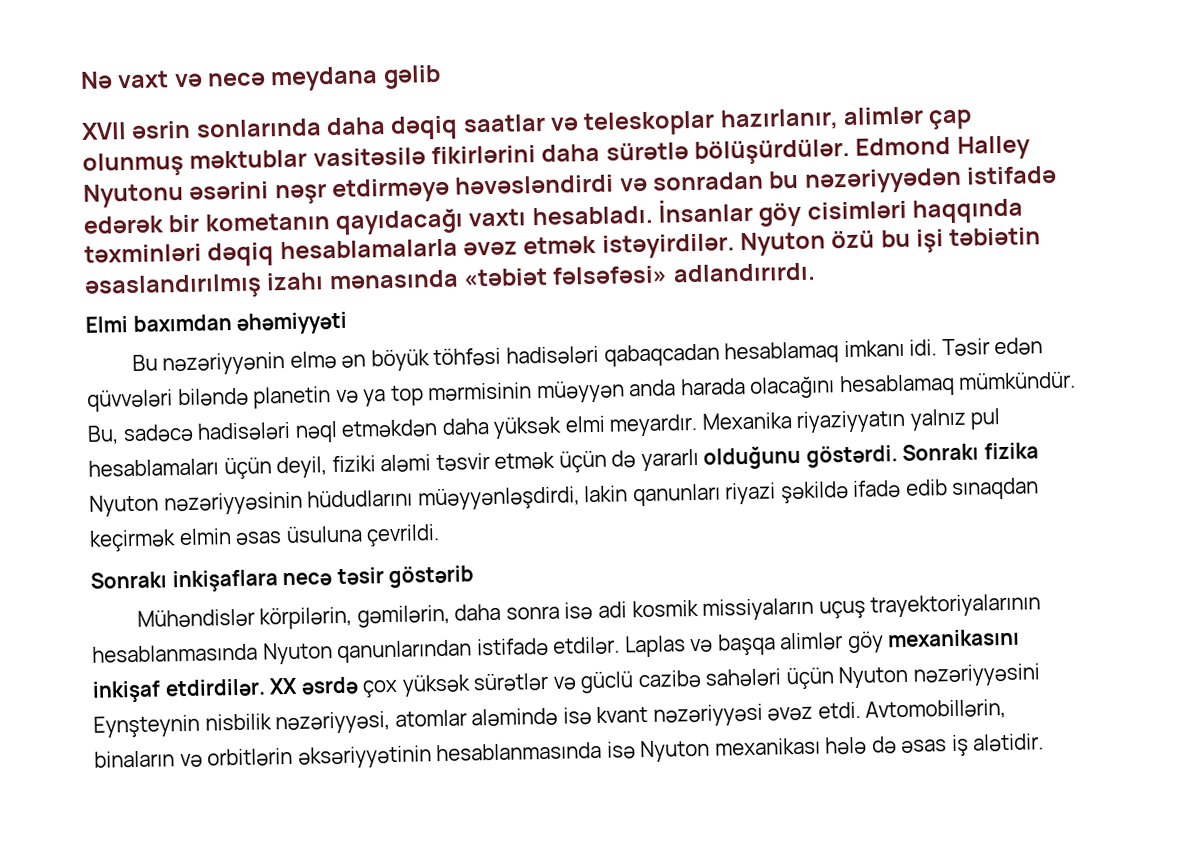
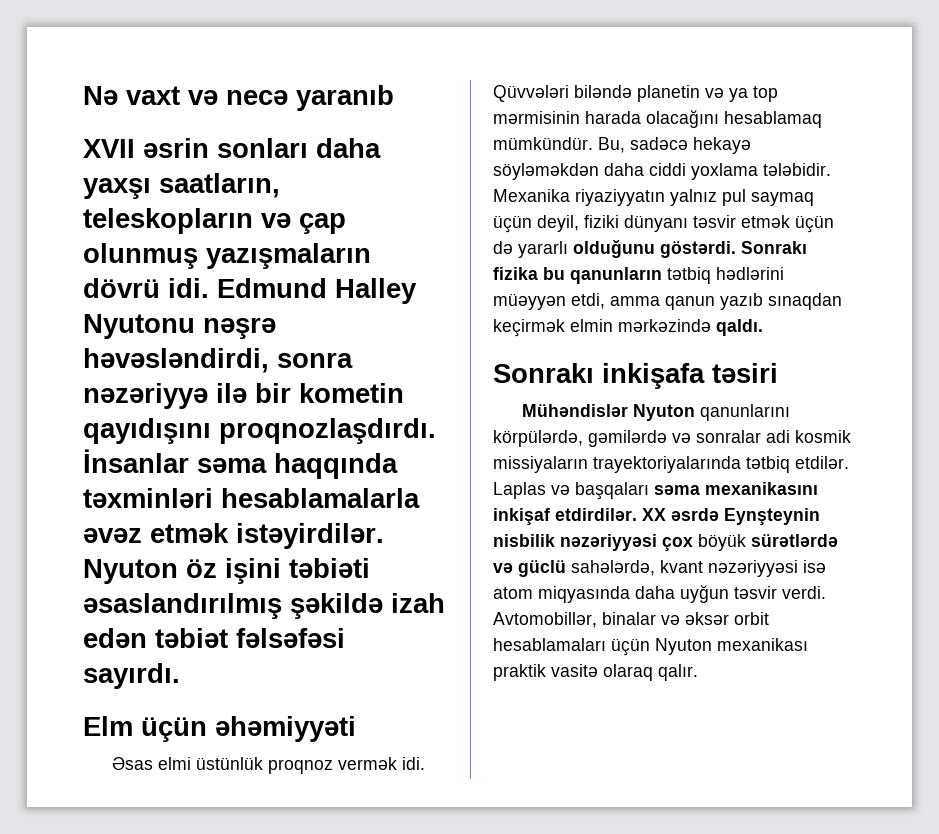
[270,64,441,92] meydana gəlib -> [296,85,394,111] yaranıb
[195,106,973,140] [82,135,1031,177] [83,165,1058,208] [83,198,907,235] sonlarında daha dəqiq saatlar və teleskoplar hazırlanır, alimlər çap olunmuş məktublar vasitəsilə fikirlərini daha sürətlə bölüşürdülər. Edmond Halley Nyutonu əsərini nəşr etdirməyə həvəsləndirdi və sonradan bu nəzəriyyədən istifadə edərək bir kometanın qayıdacağı vaxtı hesabladı. İnsanlar göy cisimləri -> [217,138,381,158] [83,173,280,199] [83,208,346,234] [83,243,371,269] [83,278,417,304] [83,314,276,339] [83,348,353,373] [83,383,404,409] [83,418,436,444] [83,449,267,473] sonları daha yaxşı saatların, teleskopların və çap olunmuş yazışmaların dövrü idi. Edmund Halley Nyutonu nəşrə həvəsləndirdi, sonra nəzəriyyə ilə bir kometin qayıdışını proqnozlaşdırdı. İnsanlar səma
[207,242,275,267] dəqiq -> (213, 498) none
[831,227,1042,253] [84,262,816,300] [85,311,348,335] [131,337,1044,376] [87,389,173,412] özü bu işi təbiətin əsaslandırılmış izahı mənasında «təbiət fəlsəfəsi» adlandırırdı. // Elmi baxımdan əhəmiyyəti // Bu nəzəriyyənin elmə ən böyük töhfəsi hadisələri qabaqcadan hesablamaq imkanı idi. Təsir edən qüvvələri -> [186,558,370,584] [83,593,445,619] [83,628,345,648] [83,663,180,689] [83,716,356,742] [112,757,426,774] [493,85,569,102] öz işini təbiəti əsaslandırılmış şəkildə izah edən təbiət fəlsəfəsi sayırdı. // Elm üçün əhəmiyyəti // Əsas elmi üstünlük proqnoz vermək idi. Qüvvələri
[535,379,677,404] müəyyən anda -> (580, 117) none
[197,413,699,443] hadisələri nəql etməkdən daha yüksək elmi meyardır. -> [693,137,751,154] [493,163,831,180] hekayə söyləməkdən daha ciddi yoxlama tələbidir.
[88,458,219,477] hesablamaları -> [751,192,814,206] saymaq
[380,454,432,473] aləmi -> [624,215,688,232] dünyanı
[89,477,1040,517] [89,524,441,552] [90,565,475,593] [136,593,1042,630] [92,631,884,665] Nyuton nəzəriyyəsinin hüdudlarını müəyyənləşdirdi, lakin qanunları riyazi şəkildə ifadə edib sınaqdan keçirmək elmin əsas üsuluna çevrildi. // Sonrakı inkişaflara necə təsir göstərib // Mühəndislər körpilərin, gəmilərin, daha sonra isə adi kosmik missiyaların uçuş trayektoriyalarının hesablanmasında Nyuton qanunlarından istifadə etdilər. Laplas və başqa alimlər göy -> [543,267,784,284] [493,293,842,310] [493,319,763,337] [493,363,778,389] [522,404,791,421] [493,430,851,447] [493,456,849,473] [493,482,700,500] bu qanunların tətbiq hədlərini müəyyən etdi, amma qanun yazıb sınaqdan keçirmək elmin mərkəzində qaldı. // Sonrakı inkişafa təsiri // Mühəndislər Nyuton qanunlarını körpülərdə, gəmilərdə və sonralar adi kosmik missiyaların trayektoriyalarında tətbiq etdilər. Laplas və başqaları səma
[362,663,1040,698] [93,698,1007,738] [94,733,1045,769] çox yüksək sürətlər və güclü cazibə sahələri üçün Nyuton nəzəriyyəsini Eynşteynin nisbilik nəzəriyyəsi, atomlar aləmində isə kvant nəzəriyyəsi əvəz etdi. Avtomobillərin, binaların və orbitlərin əksəriyyətinin hesablanmasında isə Nyuton mexanikası hələ də əsas iş alətidir. -> [724,508,820,526] [493,534,838,552] [493,560,826,577] [493,585,826,603] [493,612,769,628] [493,638,808,656] [493,664,698,681] Eynşteynin nisbilik nəzəriyyəsi çox böyük sürətlərdə və güclü sahələrdə, kvant nəzəriyyəsi isə atom miqyasında daha uyğun təsvir verdi. Avtomobillər, binalar və əksər orbit hesablamaları üçün Nyuton mexanikası praktik vasitə olaraq qalır.

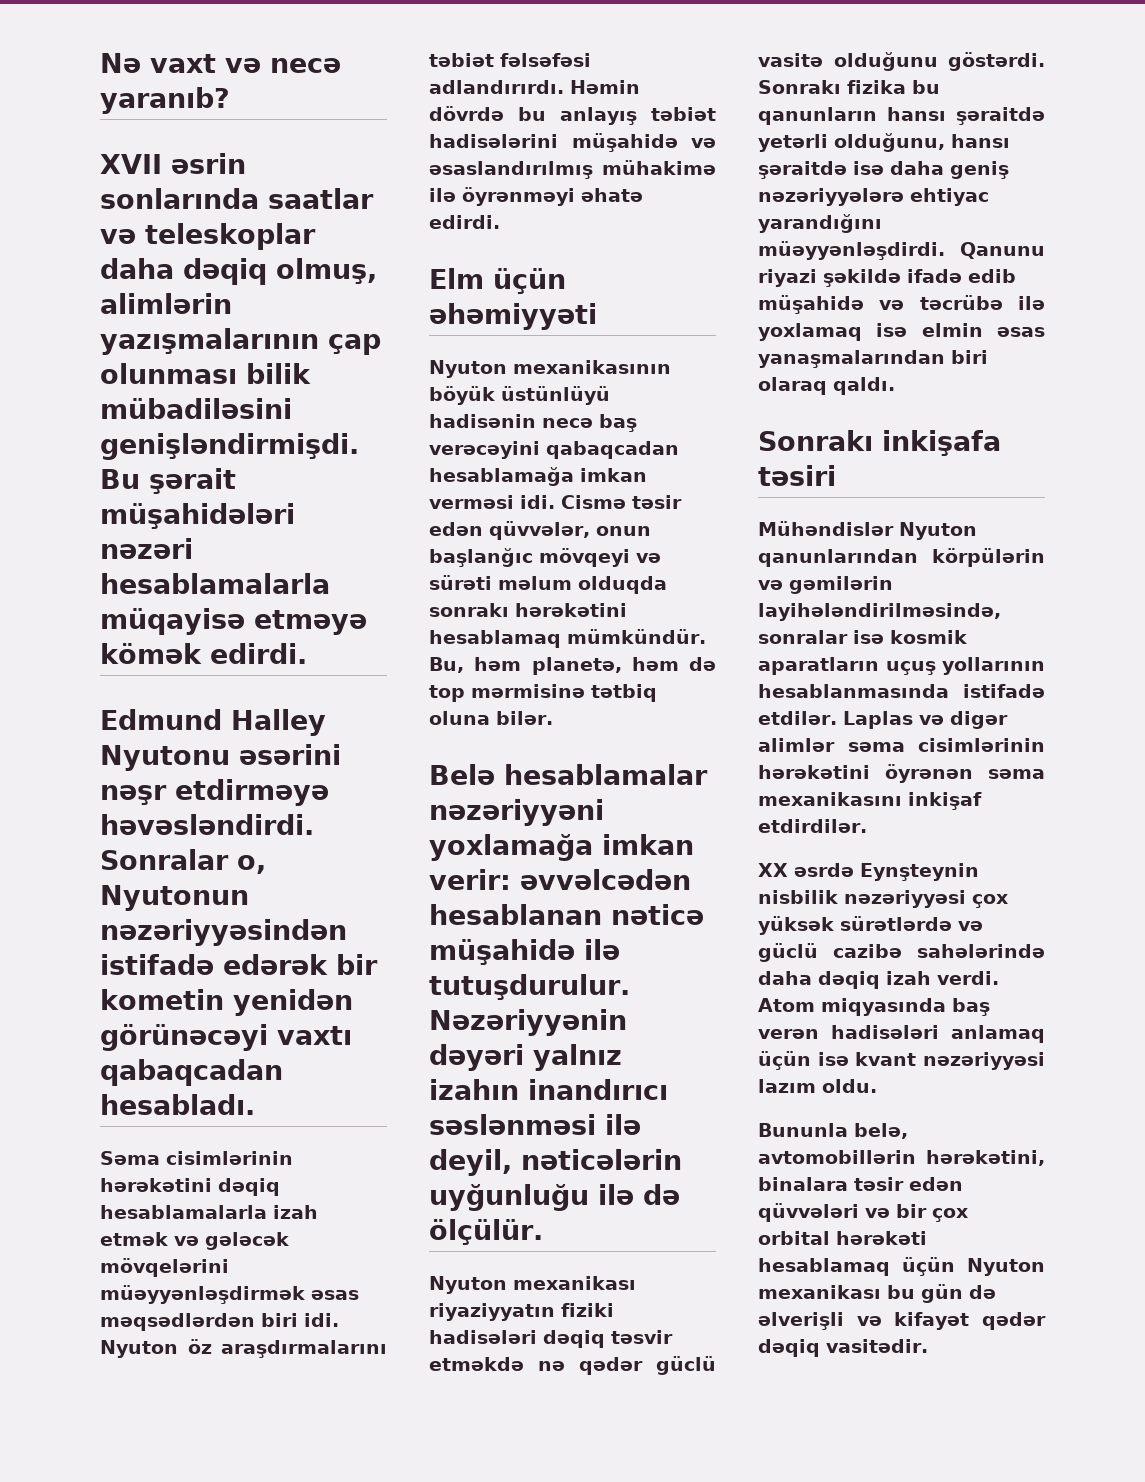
[296,85,394,111] yaranıb -> [100,87,230,114] yaranıb?
[217,138,381,158] [83,173,280,199] [83,208,346,234] [83,243,371,269] [83,278,417,304] [83,314,276,339] [83,348,353,373] [83,383,404,409] [83,418,436,444] [83,449,398,479] [83,488,420,508] [83,523,384,549] [83,558,370,584] [83,593,445,619] [83,628,345,648] [83,663,180,689] [83,716,356,742] [112,757,426,774] [493,85,778,102] [493,110,822,128] [493,137,751,154] [493,163,831,180] [493,189,814,206] [493,215,834,233] [493,241,568,258] sonları daha yaxşı saatların, teleskopların və çap olunmuş yazışmaların dövrü idi. Edmund Halley Nyutonu nəşrə həvəsləndirdi, sonra nəzəriyyə ilə bir kometin qayıdışını proqnozlaşdırdı. İnsanlar səma haqqında təxminləri hesablamalarla əvəz etmək istəyirdilər. Nyuton öz işini təbiəti əsaslandırılmış şəkildə izah edən təbiət fəlsəfəsi sayırdı. // Elm üçün əhəmiyyəti // Əsas elmi üstünlük proqnoz vermək idi. Qüvvələri biləndə planetin və ya top mərmisinin harada olacağını hesablamaq mümkündür. Bu, sadəcə hekayə söyləməkdən daha ciddi yoxlama tələbidir. Mexanika riyaziyyatın yalnız pul saymaq üçün deyil, fiziki dünyanı təsvir etmək üçün də yararlı -> [100,188,374,209] [100,223,316,250] [100,258,377,285] [100,293,232,314] [100,328,381,355] [100,363,311,384] [100,398,292,419] [100,433,359,460] [100,468,236,494] [100,503,295,529] [100,538,193,559] [100,573,330,594] [100,608,367,635] [100,643,307,664] [100,709,326,736] [100,744,341,771] [100,779,329,806] [100,814,314,835] [100,849,266,874] [100,885,249,911] [100,919,347,946] [100,954,378,975] [100,989,353,1016] [100,1024,352,1051] [100,1059,283,1086] [100,1094,255,1115] [100,1151,293,1165] [100,1178,280,1196] [100,1205,318,1219] [100,1232,289,1250] [100,1258,229,1277] [100,1285,359,1304] [100,1313,339,1331] [100,1339,387,1358] [429,53,591,67] [429,80,640,94] [429,106,716,125] [429,133,716,152] [429,160,716,179] [429,187,643,206] [429,215,500,229] [429,268,566,294] [429,303,597,330] [429,360,671,378] [429,386,610,405] [429,414,637,432] [429,441,679,459] [429,467,647,486] [429,495,682,509] [429,521,651,540] [429,548,661,567] [429,575,667,594] [429,603,627,617] [429,629,706,648] [429,657,716,675] [429,684,657,702] [429,711,553,725] [429,764,708,785] [429,799,604,826] [429,834,694,861] [429,869,691,890] [429,904,704,925] [429,939,620,965] [429,974,630,1000] [429,1009,627,1036] [429,1044,622,1071] [429,1079,668,1100] [429,1114,641,1135] [429,1149,682,1176] [429,1184,680,1211] [429,1219,543,1245] [429,1276,636,1294] [429,1303,614,1321] [429,1330,673,1348] [429,1356,716,1375] [758,53,823,67] sonlarında saatlar və teleskoplar daha dəqiq olmuş, alimlərin yazışmalarının çap olunması bilik mübadiləsini genişləndirmişdi. Bu şərait müşahidələri nəzəri hesablamalarla müqayisə etməyə kömək edirdi. // Edmund Halley Nyutonu əsərini nəşr etdirməyə həvəsləndirdi. Sonralar o, Nyutonun nəzəriyyəsindən istifadə edərək bir kometin yenidən görünəcəyi vaxtı qabaqcadan hesabladı. // Səma cisimlərinin hərəkətini dəqiq hesablamalarla izah etmək və gələcək mövqelərini müəyyənləşdirmək əsas məqsədlərdən biri idi. Nyuton öz araşdırmalarını təbiət fəlsəfəsi adlandırırdı. Həmin dövrdə bu anlayış təbiət hadisələrini müşahidə və əsaslandırılmış mühakimə ilə öyrənməyi əhatə edirdi. // Elm üçün əhəmiyyəti // Nyuton mexanikasının böyük üstünlüyü hadisənin necə baş verəcəyini qabaqcadan hesablamağa imkan verməsi idi. Cismə təsir edən qüvvələr, onun başlanğıc mövqeyi və sürəti məlum olduqda sonrakı hərəkətini hesablamaq mümkündür. Bu, həm planetə, həm də top mərmisinə tətbiq oluna bilər. // Belə hesablamalar nəzəriyyəni yoxlamağa imkan verir: əvvəlcədən hesablanan nəticə müşahidə ilə tutuşdurulur. Nəzəriyyənin dəyəri yalnız izahın inandırıcı səslənməsi ilə deyil, nəticələrin uyğunluğu ilə də ölçülür. // Nyuton mexanikası riyaziyyatın fiziki hadisələri dəqiq təsvir etməkdə nə qədər güclü vasitə
[667,267,784,284] [493,293,842,310] [493,319,711,337] tətbiq hədlərini müəyyən etdi, amma qanun yazıb sınaqdan keçirmək elmin mərkəzində -> [887,107,1045,125] [758,133,1010,152] [758,161,1009,179] [758,188,989,206] [758,214,882,233] [758,241,1045,260] [758,269,1016,287] [758,295,1045,314] [758,323,1045,341] [758,350,988,368] [758,377,827,395] hansı şəraitdə yetərli olduğunu, hansı şəraitdə isə daha geniş nəzəriyyələrə ehtiyac yarandığını müəyyənləşdirdi. Qanunu riyazi şəkildə ifadə edib müşahidə və təcrübə ilə yoxlamaq isə elmin əsas yanaşmalarından biri olaraq
[700,404,791,421] [493,430,851,447] [493,456,849,473] [493,482,649,500] qanunlarını körpülərdə, gəmilərdə və sonralar adi kosmik missiyaların trayektoriyalarında tətbiq etdilər. Laplas və başqaları -> [758,548,1045,567] [758,576,893,594] [758,603,1001,621] [758,630,967,644] [758,657,1045,675] [758,684,1045,698] [758,711,1008,729] [758,738,1045,752] [758,764,973,783] qanunlarından körpülərin və gəmilərin layihələndirilməsində, sonralar isə kosmik aparatların uçuş yollarının hesablanmasında istifadə etdilər. Laplas və digər alimlər səma cisimlərinin hərəkətini öyrənən
(637, 514) none -> (867, 826) //
[698,534,746,551] böyük -> [758,916,834,935] yüksək
[571,560,826,577] [493,585,826,603] [493,612,769,628] [493,638,808,656] [493,664,698,681] sahələrdə, kvant nəzəriyyəsi isə atom miqyasında daha uyğun təsvir verdi. Avtomobillər, binalar və əksər orbit hesablamaları üçün Nyuton mexanikası praktik vasitə olaraq qalır. -> [833,944,1045,958] [758,971,999,989] [758,998,990,1016] [758,1025,1045,1043] [758,1051,1045,1070] [758,1079,877,1093] [758,1123,908,1139] [758,1150,1045,1166] [758,1177,963,1191] [758,1203,968,1222] [758,1231,927,1245] [758,1257,1045,1276] [758,1284,996,1303] [758,1312,1046,1330] [758,1339,928,1357] cazibə sahələrində daha dəqiq izah verdi. Atom miqyasında baş verən hadisələri anlamaq üçün isə kvant nəzəriyyəsi lazım oldu. // Bununla belə, avtomobillərin hərəkətini, binalara təsir edən qüvvələri və bir çox orbital hərəkəti hesablamaq üçün Nyuton mexanikası bu gün də əlverişli və kifayət qədər dəqiq vasitədir.

